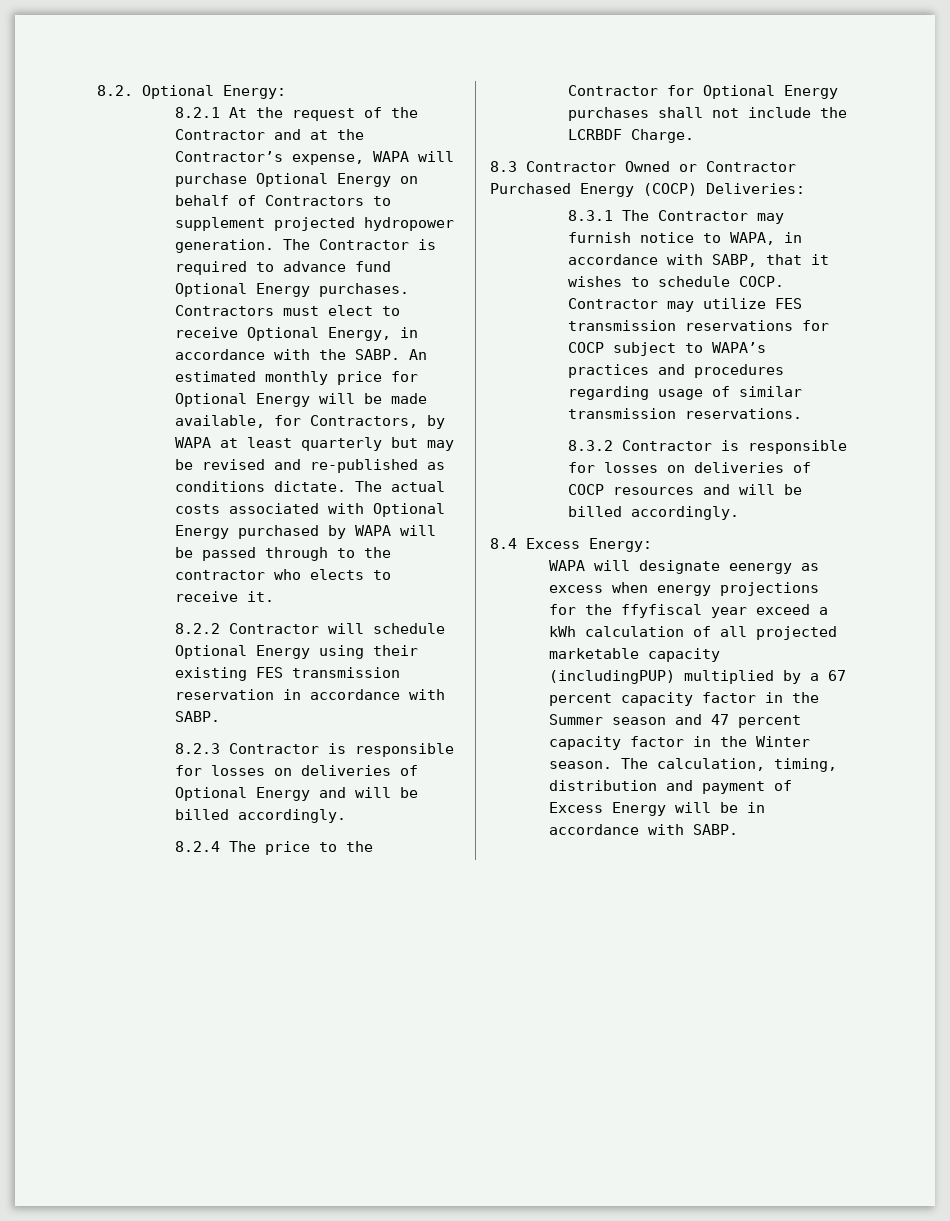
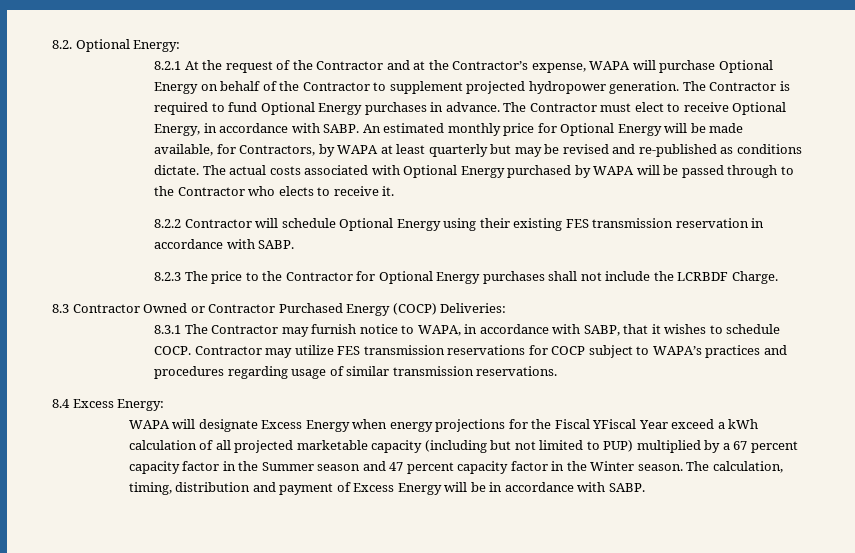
[265,195,365,206] Contractors -> [279,81,370,91] the Contractor
[283,261,347,272] advance -> (225, 107) none
[319,283,410,297] [175,305,275,316] purchases. Contractors -> [364,102,597,115] purchases in advance. The Contractor
[319,349,347,360] the -> (320, 128) none
[175,570,266,580] contractor -> [177,187,245,196] Contractor
[229,743,455,757] [175,765,419,776] [175,787,419,801] [175,809,347,823] [175,841,221,852] Contractor is responsible for losses on deliveries of Optional Energy and will be billed accordingly. // 8.2.4 -> (182, 276) none
[568,440,848,454] [568,462,812,473] [568,484,803,495] [568,506,740,520] // 8.3.2 Contractor is responsible for losses on deliveries of COCP resources and will be billed accordingly. -> (558, 371) none
[728,563,819,574] [548,585,603,593] eenergy as excess -> [261,420,350,432] Excess Energy
[620,604,747,618] ffyfiscal year -> [554,419,668,429] Fiscal YFiscal Year
[548,670,675,684] (includingPUP) -> [424,440,634,453] (including but not limited to PUP)

